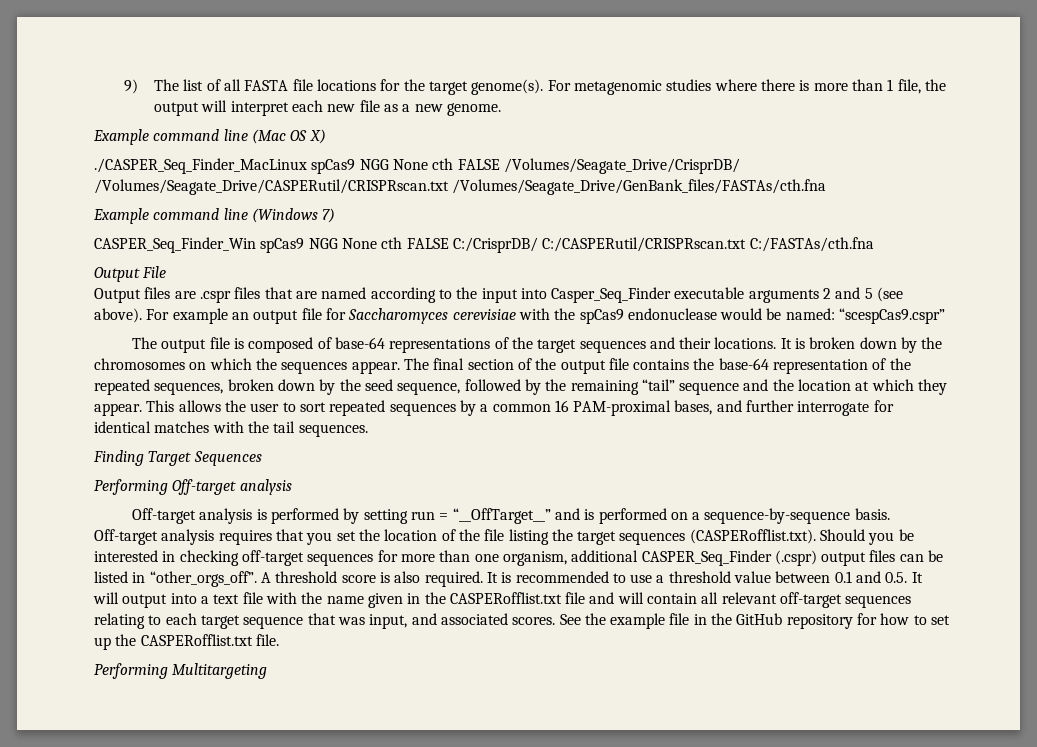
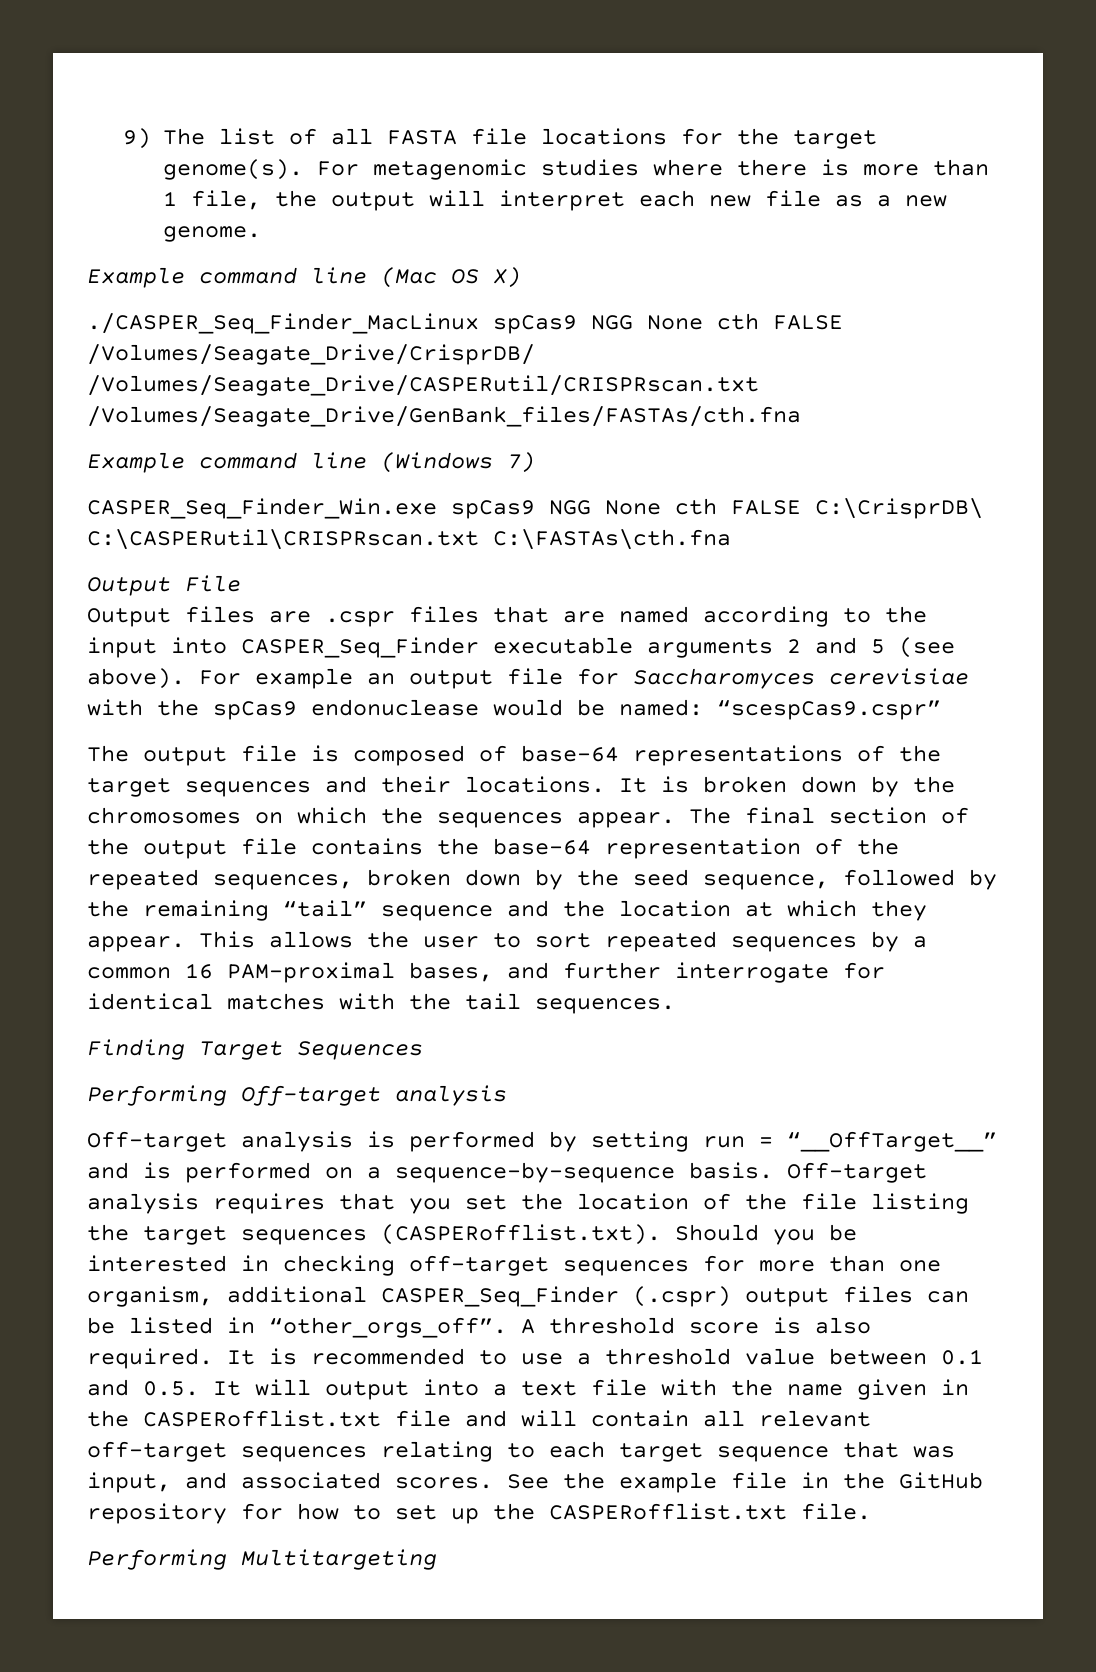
[94,237,874,253] CASPER_Seq_Finder_Win spCas9 NGG None cth FALSE C:/CrisprDB/ C:/CASPERutil/CRISPRscan.txt C:/FASTAs/cth.fna -> [87,498,983,519] [87,529,731,550] CASPER_Seq_Finder_Win.exe spCas9 NGG None cth FALSE C:\CrisprDB\ C:\CASPERutil\CRISPRscan.txt C:\FASTAs\cth.fna
[551,287,672,303] Casper_Seq_Finder -> [241,637,479,658] CASPER_Seq_Finder

